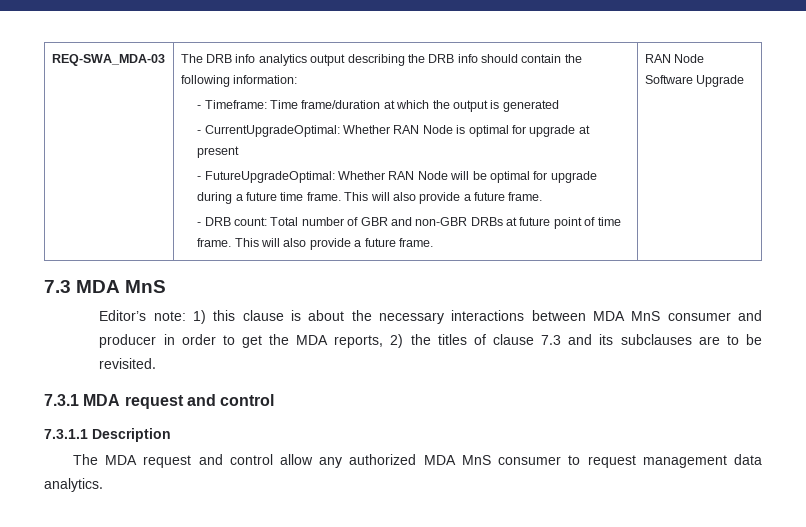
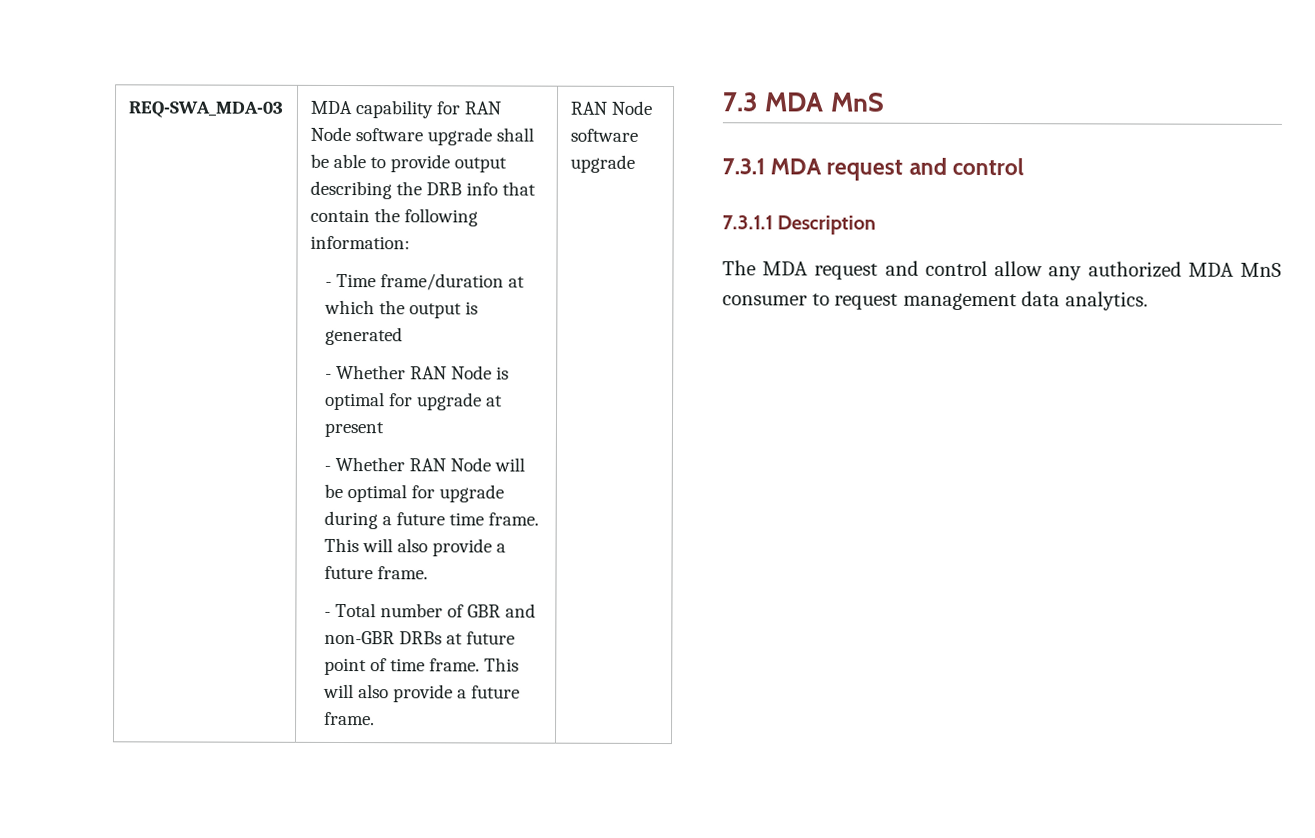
[180,54,307,66] The DRB info analytics -> [309,100,501,119] [309,126,534,146] [309,153,450,173] MDA capability for RAN Node software upgrade shall be able to provide
[481,54,519,63] should -> [501,181,536,196] that
[204,100,267,109] Timeframe: -> (333, 284) none
[204,125,340,137] CurrentUpgradeOptimal: -> (333, 376) none
[204,171,335,183] FutureUpgradeOptimal: -> (332, 468) none
[204,217,268,226] DRB count: -> (332, 614) none
[644,75,745,87] Software Upgrade -> [569,128,638,142] [569,154,635,173] software upgrade
[99,310,762,324] [99,334,762,348] [99,358,157,369] // Editor’s note: 1) this clause is about the necessary interactions between MDA MnS consumer and producer in order to get the MDA reports, 2) the titles of clause 7.3 and its subclauses are to be revisited. -> (885, 102) none

